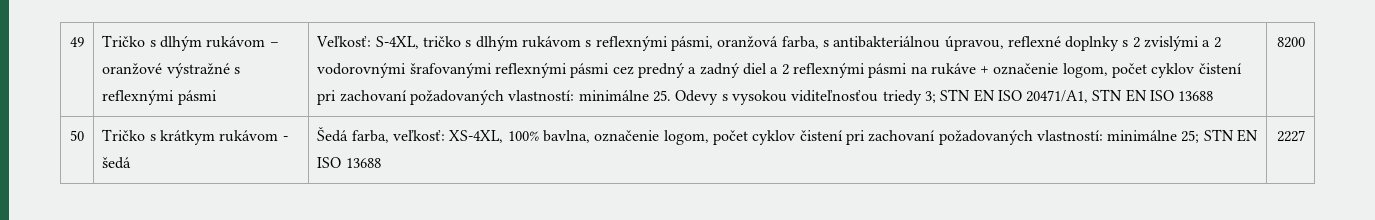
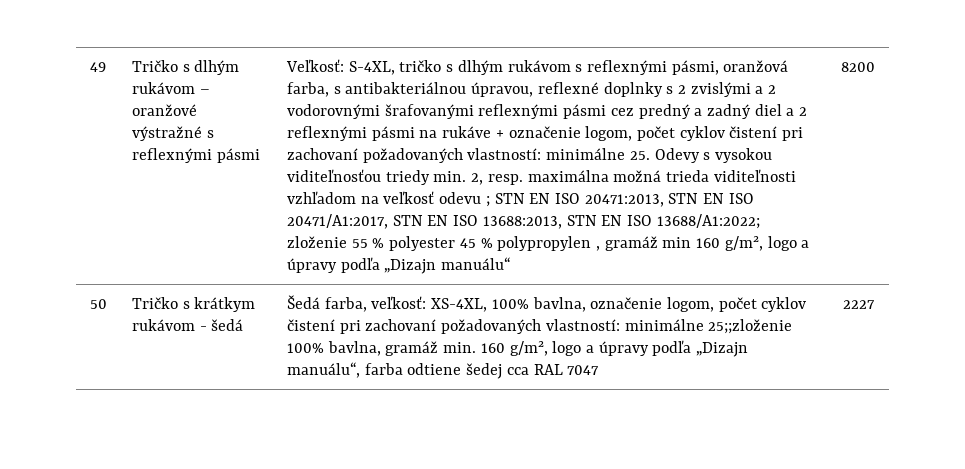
[924,89,1214,103] 3; STN EN ISO 20471/A1, STN EN ISO 13688 -> [433,169,796,185] [286,191,754,207] [286,214,760,229] [286,236,810,251] [286,257,511,274] min. 2, resp. maximálna možná trieda viditeľnosti vzhľadom na veľkosť odevu ; STN EN ISO 20471:2013, STN EN ISO 20471/A1:2017, STN EN ISO 13688:2013, STN EN ISO 13688/A1:2022; zloženie 55 % polyester 45 % polypropylen , gramáž min 160 g/m², logo a úpravy podľa „Dizajn manuálu“
[1181,129,1259,143] [317,157,381,168] 25; STN EN ISO 13688 -> [708,319,793,334] [286,340,749,357] [286,362,600,379] 25;;zloženie 100% bavlna, gramáž min. 160 g/m², logo a úpravy podľa „Dizajn manuálu“, farba odtiene šedej cca RAL 7047

